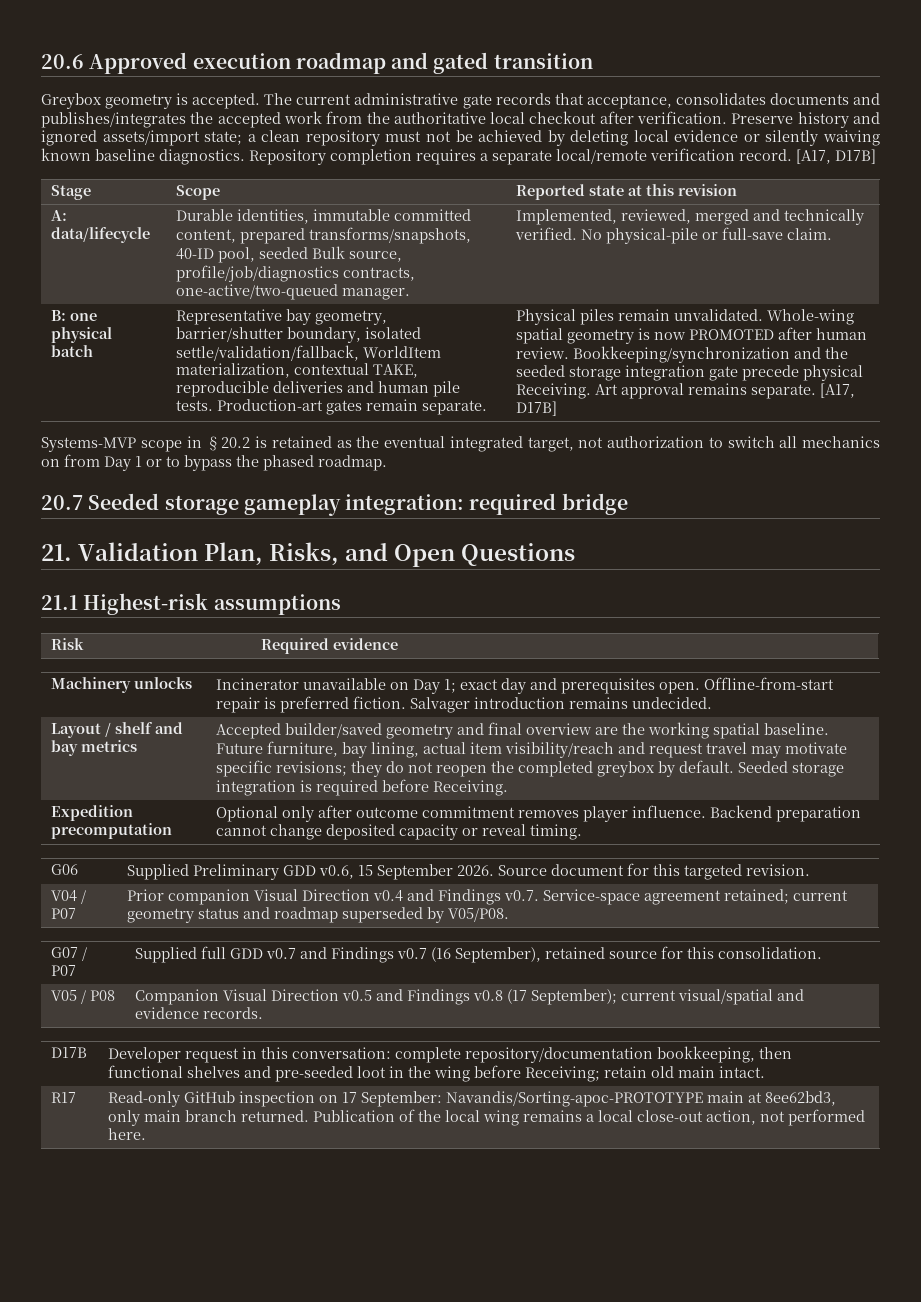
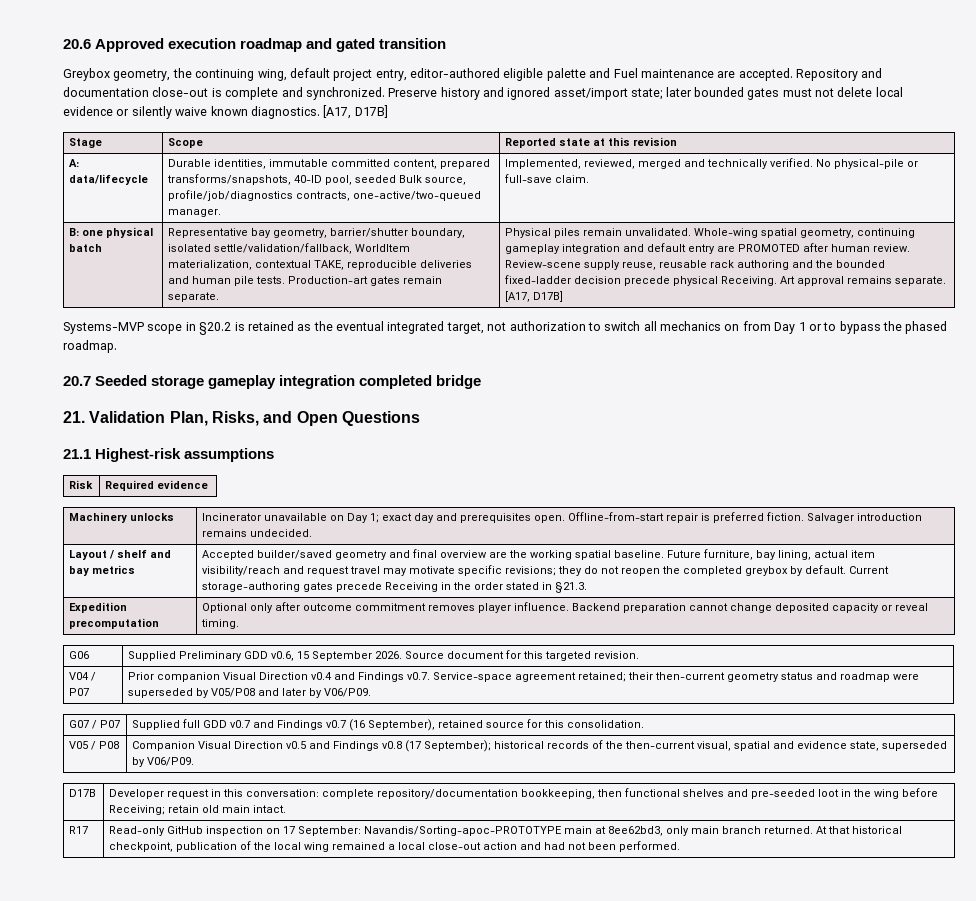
[105,93,881,109] [41,111,880,128] [41,130,880,146] [41,148,792,165] geometry is accepted. The current administrative gate records that acceptance, consolidates documents and publishes/integrates the accepted work from the authoritative local checkout after verification. Preserve history and ignored assets/import state; a clean repository must not be achieved by deleting local evidence or silently waiving known baseline diagnostics. Repository completion requires a separate local/remote verification record. -> [113,68,883,81] [63,87,903,100] [63,106,320,119] geometry, the continuing wing, default project entry, editor-authored eligible palette and Fuel maintenance are accepted. Repository and documentation close-out is complete and synchronized. Preserve history and ignored asset/import state; later bounded gates must not delete local evidence or silently waive known diagnostics.
[567,327,868,344] [516,346,849,363] [516,365,739,381] geometry is now PROMOTED after human review. Bookkeeping/synchronization and the seeded storage integration gate -> [800,228,916,238] [505,243,911,254] [505,260,886,270] [505,275,622,284] geometry, continuing gameplay integration and default entry are PROMOTED after human review. Review-scene supply reuse, reusable rack authoring and the bounded fixed-ladder decision
[345,493,557,515] integration: required -> [279,375,433,389] integration completed
[738,761,845,777] [216,779,509,796] Seeded storage integration is required before Receiving. -> [849,566,890,574] [202,582,588,593] Current storage-authoring gates precede Receiving in the order stated in §21.3.
[793,890,849,901] current -> [628,672,726,680] their then-current
[342,907,510,923] superseded by V05/P08. -> [893,674,920,680] [128,688,372,698] were superseded by V05/P08 and later by V06/P09.
[621,989,805,1005] [135,1007,264,1019] current visual/spatial and evidence records. -> [494,740,948,751] [132,757,195,767] historical records of the then-current visual, spatial and evidence state, superseded by V06/P09.
[313,1110,396,1122] Publication -> [816,826,903,834] [109,842,238,852] At that historical checkpoint, publication
[523,1110,583,1122] remains -> [332,842,386,850] remained
[706,1109,866,1126] [108,1128,147,1140] action, not performed here. -> [483,841,681,852] action and had not been performed.

